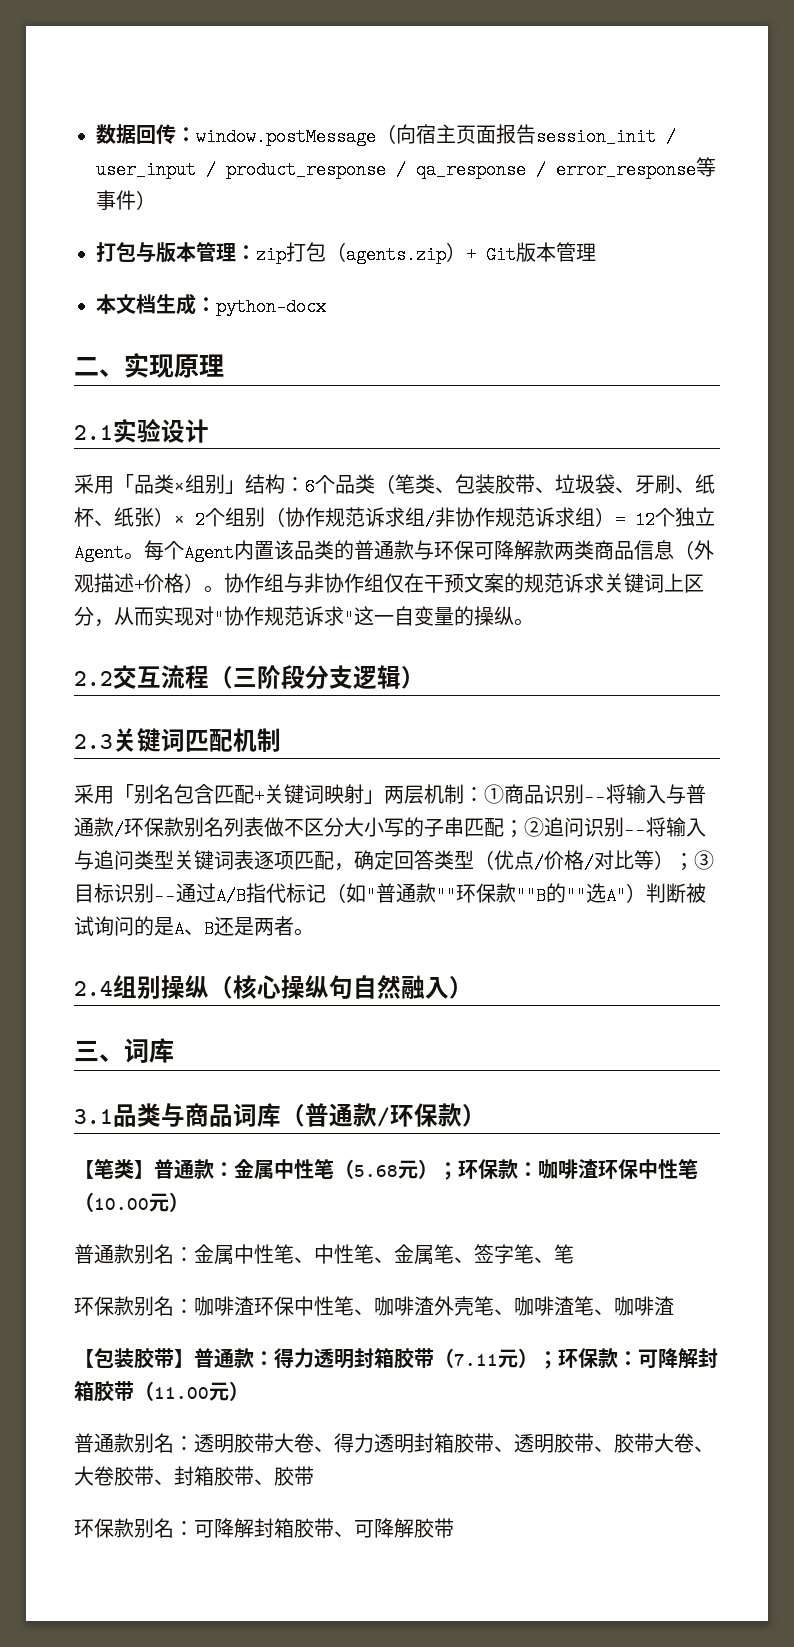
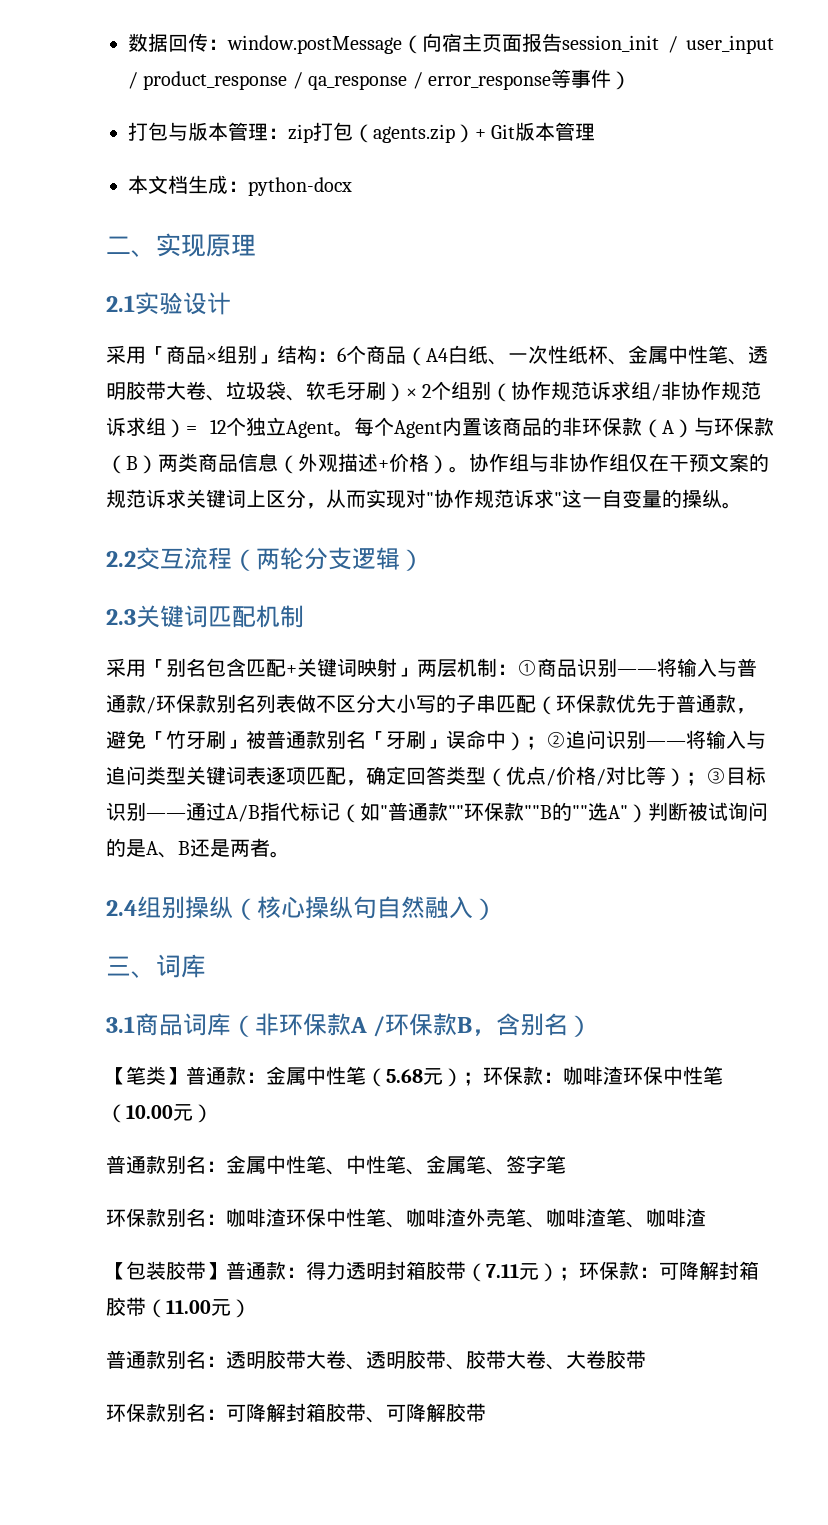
[134,474,174,494] 品类 -> [166,345,206,364] 商品
[335,474,715,494] [74,507,154,527] 品类（笔类、包装胶带、垃圾袋、牙刷、纸杯、纸张 -> [366,345,768,366] [106,381,386,401] 商品（A4白纸、一次性纸杯、金属中性笔、透明胶带大卷、垃圾袋、软毛牙刷
[294,540,554,560] 品类的普通款与环保可降解款 -> [502,417,774,438] [106,455,158,474] 商品的非环保款（A）与环保款（B）
[233,665,305,689] 三阶段 -> [256,547,304,570] 两轮
(504, 827) none -> [536,694,756,715] [106,730,526,751] （环保款优先于普通款，避免「竹牙刷」被普通款别名「牙刷」误命中）
[113,1103,185,1127] 品类与 -> (135, 1024) none
[305,1103,462,1127] 普通款/环保款 -> [255,1013,569,1037] 非环保款A /环保款B，含别名
[534,1244,574,1264] 、笔 -> (566, 1164) none
[334,1433,514,1453] 得力透明封箱胶带、 -> (366, 1367) none
[154,1466,314,1486] 、封箱胶带、胶带 -> (646, 1359) none

